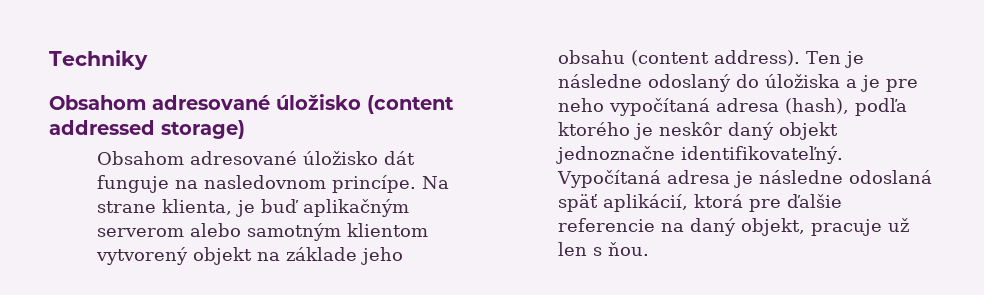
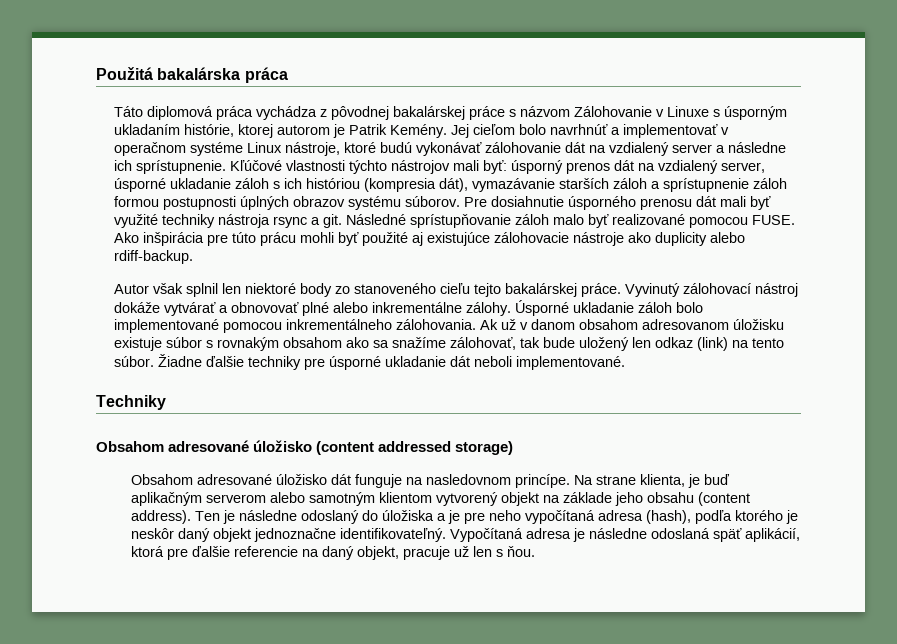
(49, 60) none -> [96,67,288,83] [113,106,787,120] [113,124,729,138] [113,142,786,156] [113,160,765,174] [113,178,787,192] [113,196,771,210] [113,214,795,228] [113,232,745,246] [113,250,193,264] [113,283,798,297] [113,300,703,316] [113,319,784,333] [113,337,784,351] [113,354,625,370] Použitá bakalárska práca // Táto diplomová práca vychádza z pôvodnej bakalárskej práce s názvom Zálohovanie v Linuxe s úsporným ukladaním histórie, ktorej autorom je Patrik Kemény. Jej cieľom bolo navrhnúť a implementovať v operačnom systéme Linux nástroje, ktoré budú vykonávať zálohovanie dát na vzdialený server a následne ich sprístupnenie. Kľúčové vlastnosti týchto nástrojov mali byť: úsporný prenos dát na vzdialený server, úsporné ukladanie záloh s ich históriou (kompresia dát), vymazávanie starších záloh a sprístupnenie záloh formou postupnosti úplných obrazov systému súborov. Pre dosiahnutie úsporného prenosu dát mali byť využité techniky nástroja rsync a git. Následné sprístupňovanie záloh malo byť realizované pomocou FUSE. Ako inšpirácia pre túto prácu mohli byť použité aj existujúce zálohovacie nástroje ako duplicity alebo rdiff-backup. // Autor však splnil len niektoré body zo stanoveného cieľu tejto bakalárskej práce. Vyvinutý zálohovací nástroj dokáže vytvárať a obnovovať plné alebo inkrementálne zálohy. Úsporné ukladanie záloh bolo implementované pomocou inkrementálneho zálohovania. Ak už v danom obsahom adresovanom úložisku existuje súbor s rovnakým obsahom ako sa snažíme zálohovať, tak bude uložený len odkaz (link) na tento súbor. Žiadne ďalšie techniky pre úsporné ukladanie dát neboli implementované. //

